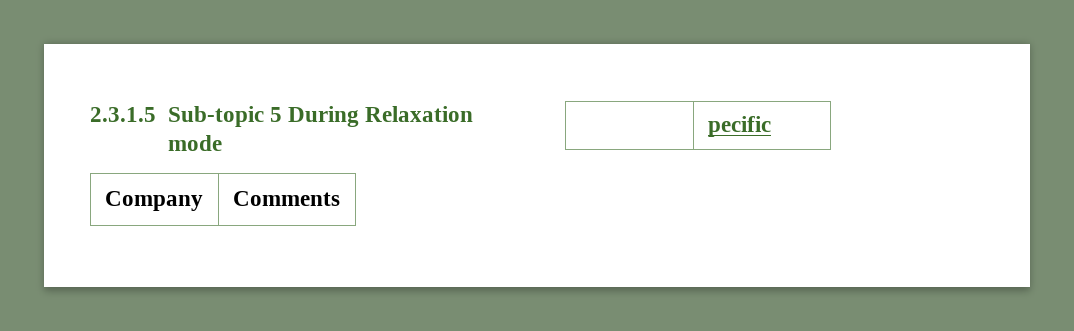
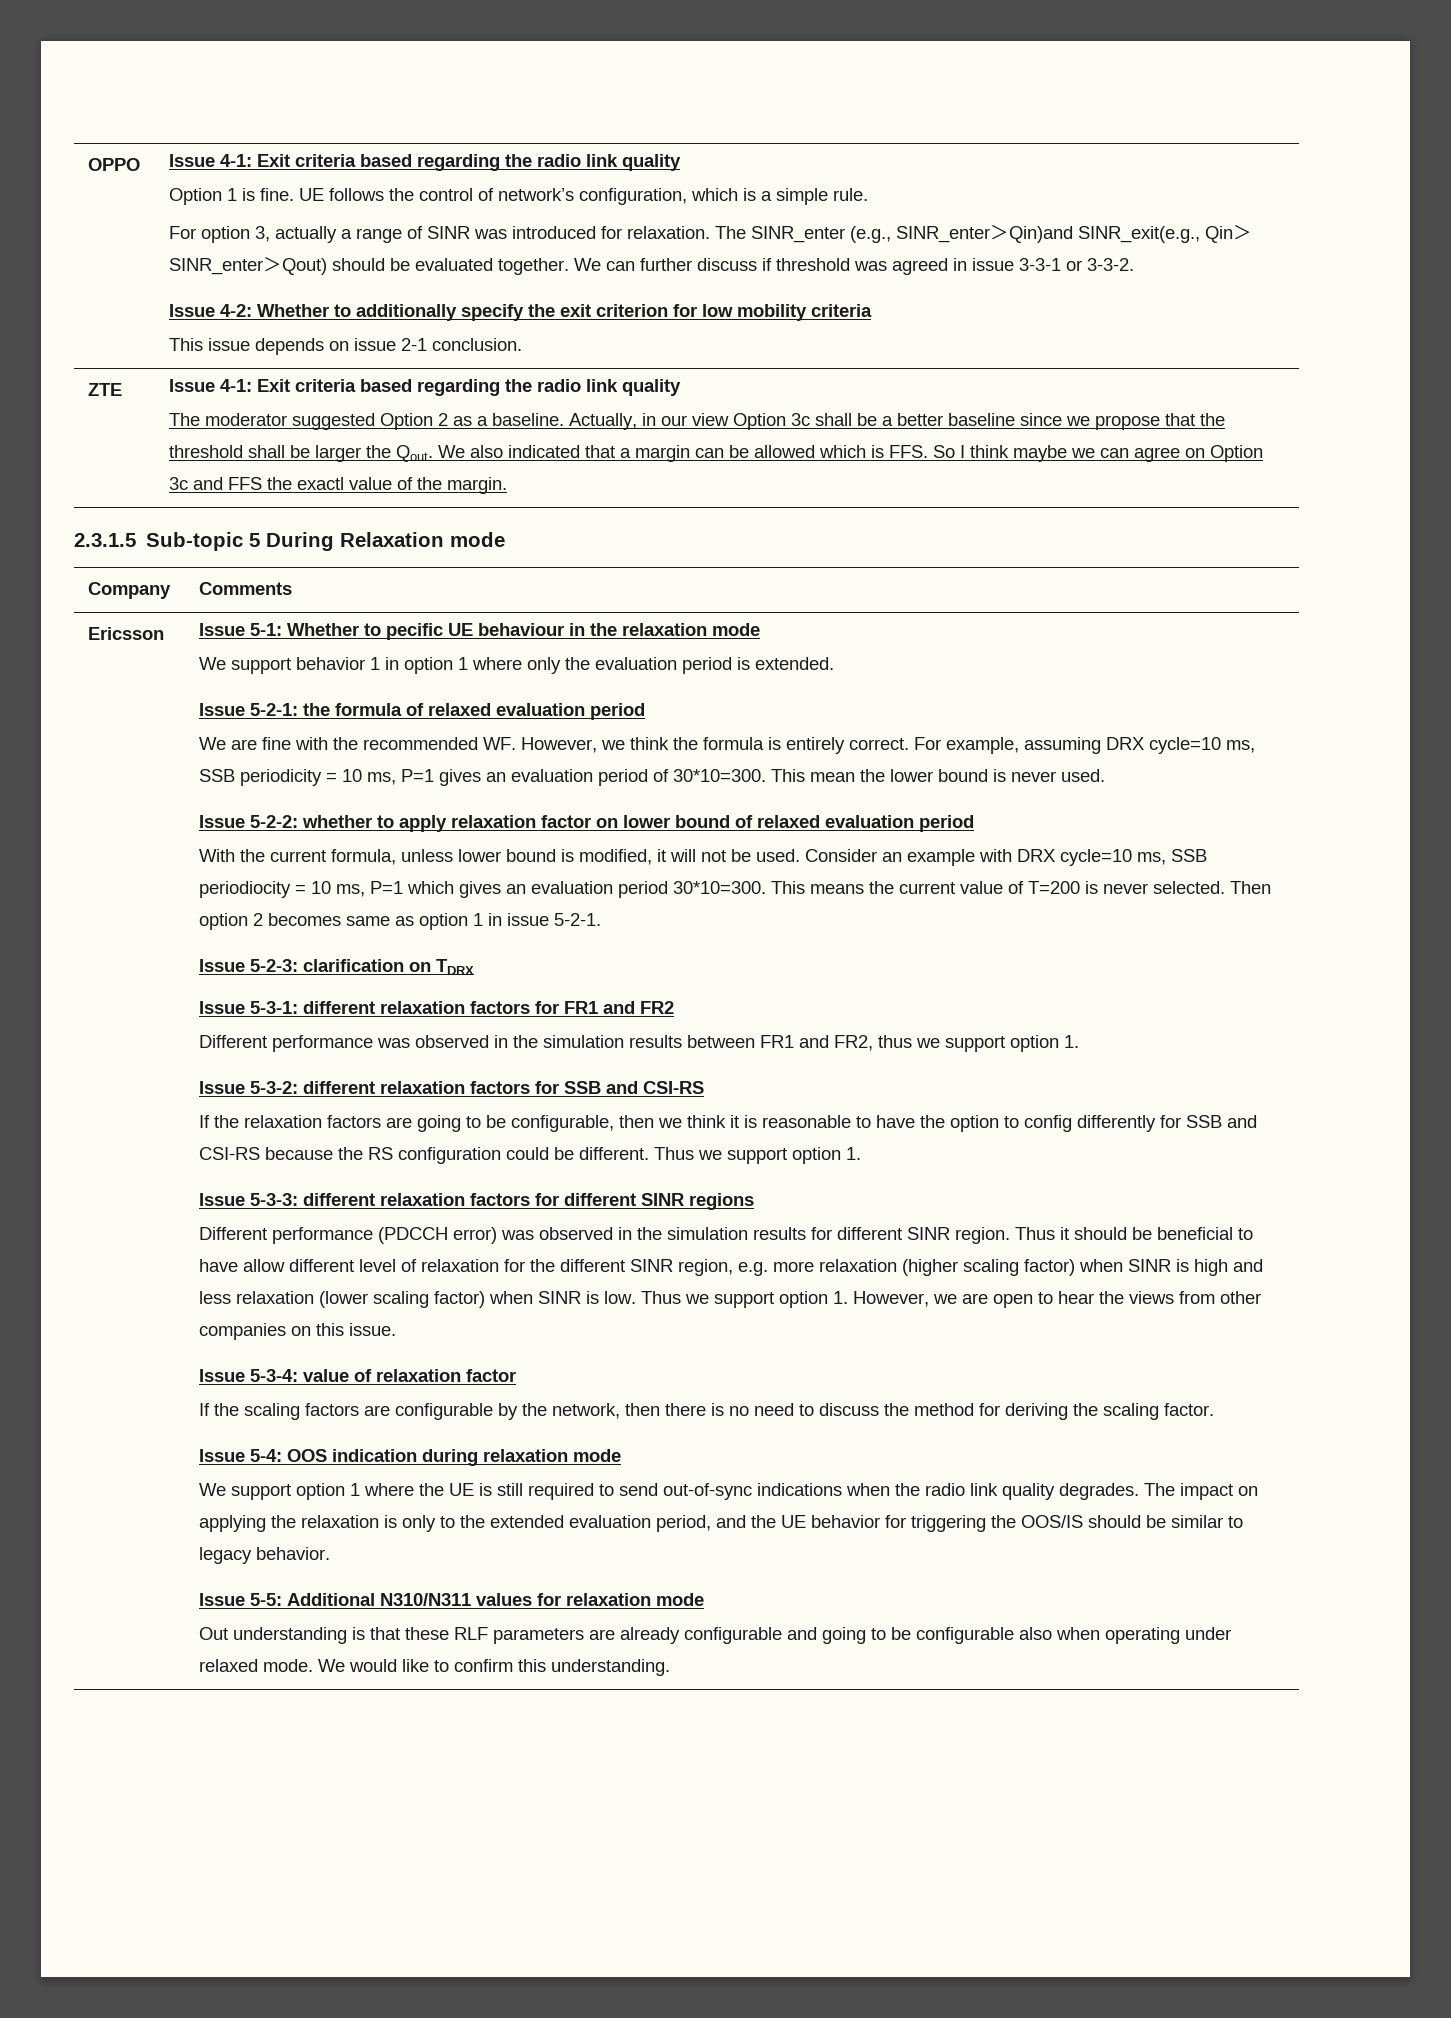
(90, 114) none -> [88,158,141,171] [169,154,682,171] [169,188,869,205] [169,225,1253,243] [169,257,1135,275] [169,304,873,321] [169,338,523,355] [88,383,123,396] [169,379,682,396] [169,413,1226,430] [169,445,1264,462] [169,477,508,494] OPPO | Issue 4-1: Exit criteria based regarding the radio link quality // Option 1 is fine. UE follows the control of network’s configuration, which is a simple rule. // For option 3, actually a range of SINR was introduced for relaxation. The SINR_enter (e.g., SINR_enter＞Qin)and SINR_exit(e.g., Qin＞SINR_enter＞Qout) should be evaluated together. We can further discuss if threshold was agreed in issue 3-3-1 or 3-3-2. // Issue 4-2: Whether to additionally specify the exit criterion for low mobility criteria // This issue depends on issue 2-1 conclusion. // ZTE | Issue 4-1: Exit criteria based regarding the radio link quality // The moderator suggested Option 2 as a baseline. Actually, in our view Option 3c shall be a better baseline since we propose that the threshold shall be larger the Qout. We also indicated that a margin can be allowed which is FFS. So I think maybe we can agree on Option 3c and FFS the exactl value of the margin. //
[707,116,771,137] | pecific -> [88,627,165,640] [199,623,761,640] [199,657,835,674] [199,703,646,720] [199,737,1256,754] [199,769,1106,786] [199,815,975,832] [199,849,1208,866] [199,881,1272,898] [199,913,602,930] [199,959,475,975] [199,1001,675,1014] [199,1035,1080,1052] [199,1081,705,1094] [199,1115,1258,1132] [199,1147,862,1164] [199,1193,755,1210] [199,1227,1254,1244] [199,1259,1264,1276] [199,1291,1262,1308] [199,1323,397,1340] [199,1369,517,1382] [199,1403,1215,1420] [199,1449,622,1466] [199,1483,1259,1500] [199,1515,1244,1532] [199,1547,331,1564] [199,1593,705,1606] [199,1627,1232,1644] [199,1659,671,1676] Ericsson | Issue 5-1: Whether to pecific UE behaviour in the relaxation mode // We support behavior 1 in option 1 where only the evaluation period is extended. // Issue 5-2-1: the formula of relaxed evaluation period // We are fine with the recommended WF. However, we think the formula is entirely correct. For example, assuming DRX cycle=10 ms, SSB periodicity = 10 ms, P=1 gives an evaluation period of 30*10=300. This mean the lower bound is never used. // Issue 5-2-2: whether to apply relaxation factor on lower bound of relaxed evaluation period // With the current formula, unless lower bound is modified, it will not be used. Consider an example with DRX cycle=10 ms, SSB periodiocity = 10 ms, P=1 which gives an evaluation period 30*10=300. This means the current value of T=200 is never selected. Then option 2 becomes same as option 1 in issue 5-2-1. // Issue 5-2-3: clarification on TDRX // Issue 5-3-1: different relaxation factors for FR1 and FR2 // Different performance was observed in the simulation results between FR1 and FR2, thus we support option 1. // Issue 5-3-2: different relaxation factors for SSB and CSI-RS // If the relaxation factors are going to be configurable, then we think it is reasonable to have the option to config differently for SSB and CSI-RS because the RS configuration could be different. Thus we support option 1. // Issue 5-3-3: different relaxation factors for different SINR regions // Different performance (PDCCH error) was observed in the simulation results for different SINR region. Thus it should be beneficial to have allow different level of relaxation for the different SINR region, e.g. more relaxation (higher scaling factor) when SINR is high and less relaxation (lower scaling factor) when SINR is low. Thus we support option 1. However, we are open to hear the views from other companies on this issue. // Issue 5-3-4: value of relaxation factor // If the scaling factors are configurable by the network, then there is no need to discuss the method for deriving the scaling factor. // Issue 5-4: OOS indication during relaxation mode // We support option 1 where the UE is still required to send out-of-sync indications when the radio link quality degrades. The impact on applying the relaxation is only to the extended evaluation period, and the UE behavior for triggering the OOS/IS should be similar to legacy behavior. // Issue 5-5: Additional N310/N311 values for relaxation mode // Out understanding is that these RLF parameters are already configurable and going to be configurable also when operating under relaxed mode. We would like to confirm this understanding.

